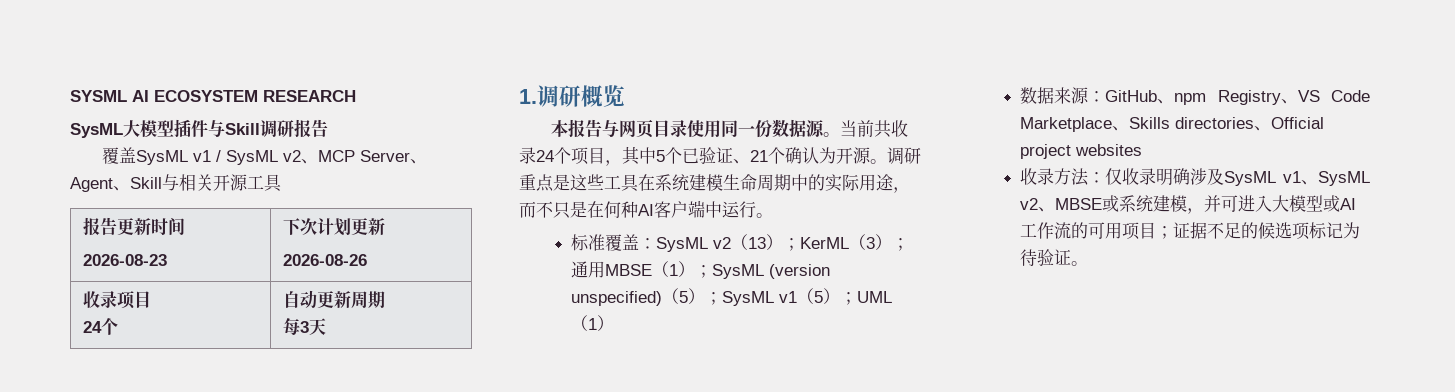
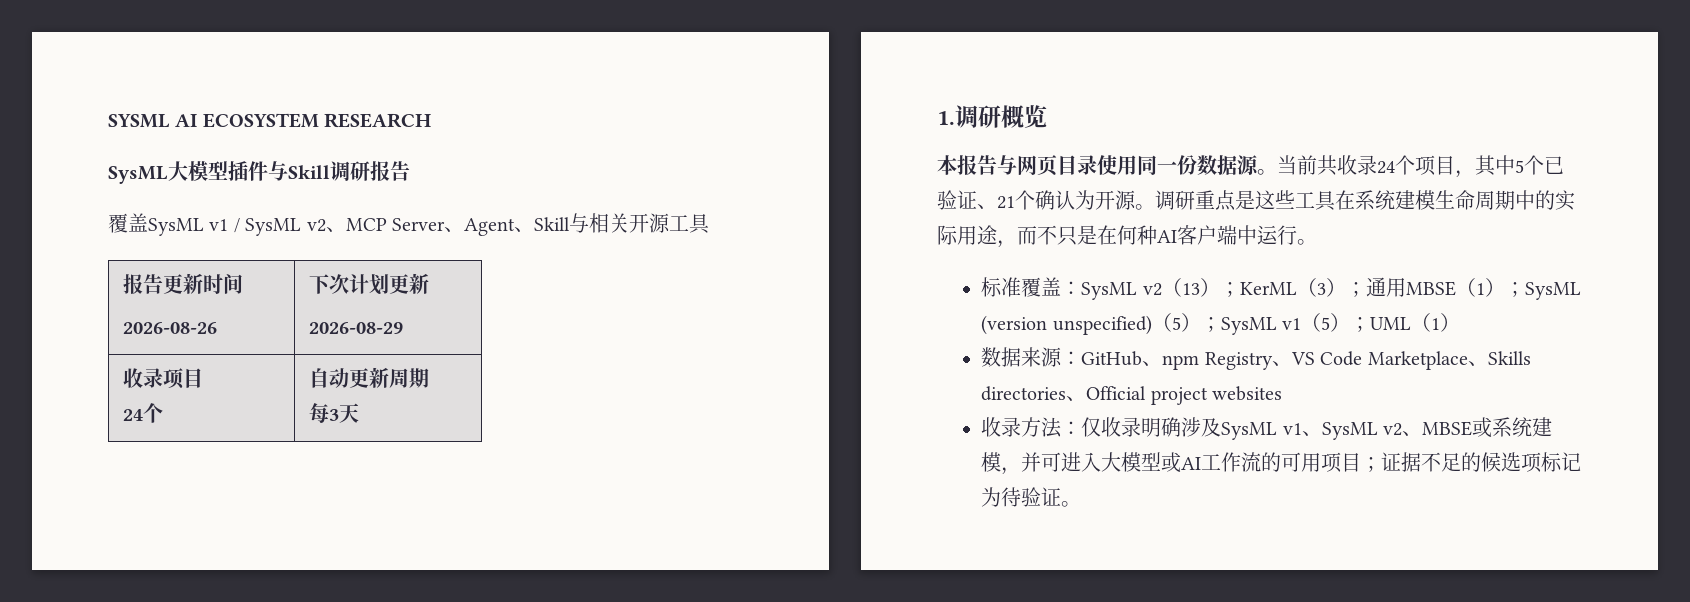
[83,254,168,266] 2026-08-23 -> [123,322,218,334] 2026-08-26
[283,254,368,266] 2026-08-26 -> [309,322,404,334] 2026-08-29

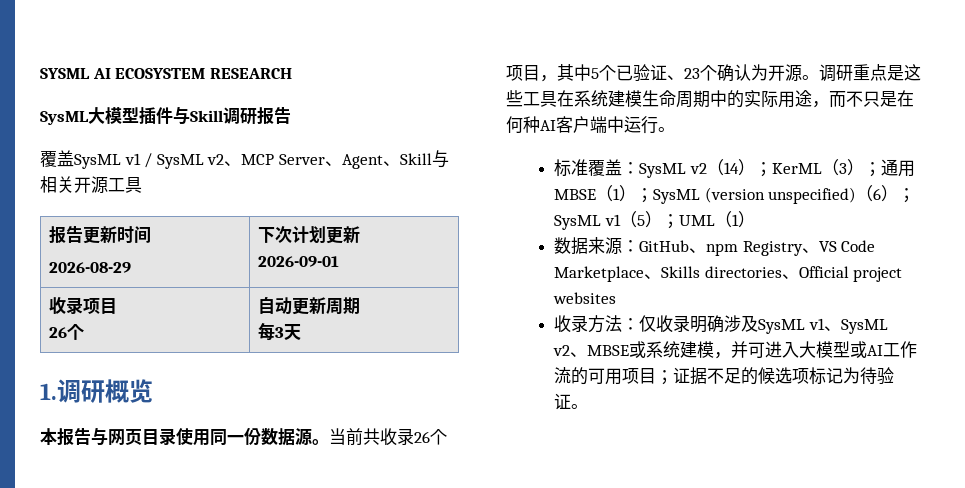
[123,322,218,334] 2026-08-26 -> [48,262,131,273] 2026-08-29
[309,322,404,334] 2026-08-29 -> [257,256,339,267] 2026-09-01
[123,409,144,421] 24 -> [48,327,67,338] 26
[1377,161,1395,174] 24 -> [414,431,430,443] 26
[997,196,1015,209] 21 -> [684,68,700,79] 23
[1181,283,1200,295] 13 -> [723,162,739,174] 14
[1171,317,1181,330] 5 -> [873,188,882,200] 6

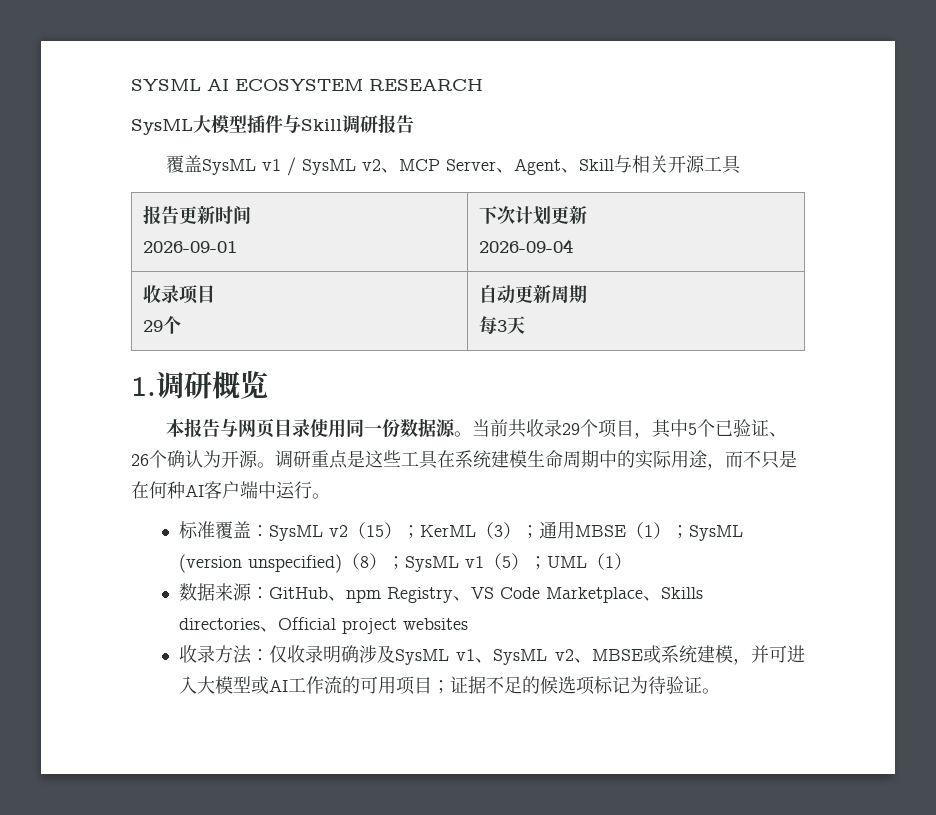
[48,262,131,273] 2026-08-29 -> [142,241,237,253] 2026-09-01
[257,256,339,267] 2026-09-01 -> [478,239,573,253] 2026-09-04
[48,327,67,338] 26 -> [142,320,163,332] 29
[414,431,430,443] 26 -> [562,423,581,435] 29
[684,68,700,79] 23 -> [131,454,149,466] 26
[723,162,739,174] 14 -> [365,525,384,537] 15
[873,188,882,200] 6 -> [359,556,369,568] 8

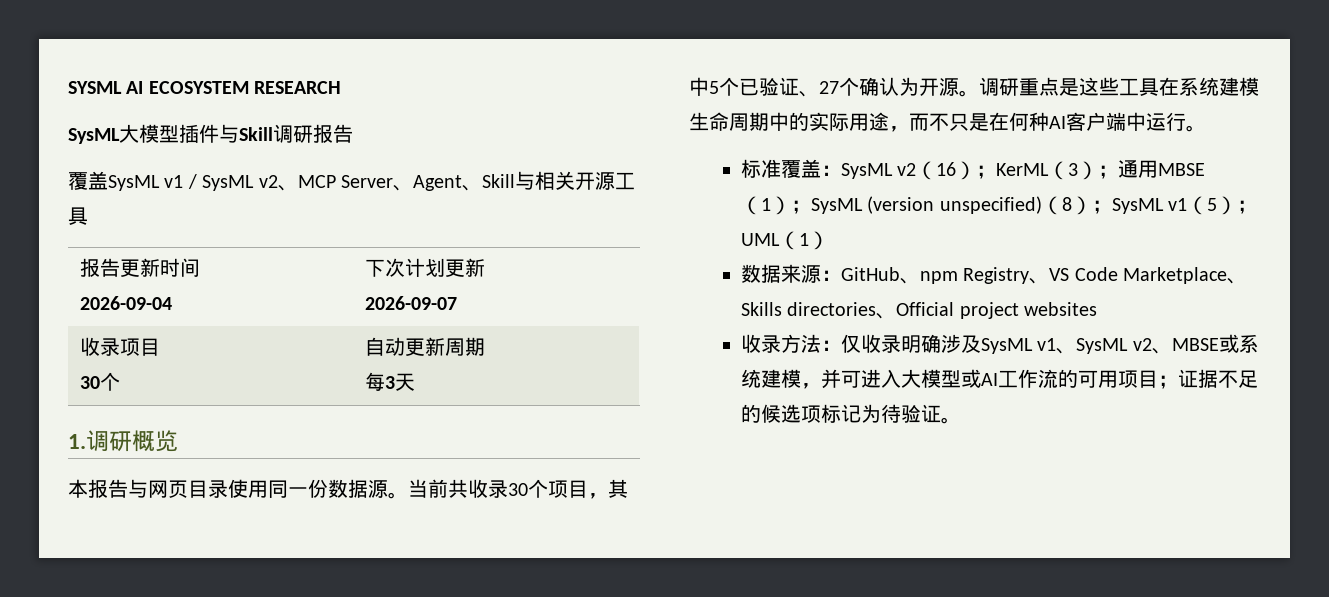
[142,241,237,253] 2026-09-01 -> [79,296,172,310] 2026-09-04
[478,239,573,253] 2026-09-04 -> [364,296,457,310] 2026-09-07
[142,320,163,332] 29 -> [79,376,100,389] 30
[562,423,581,435] 29 -> [508,483,528,496] 30
[131,454,149,466] 26 -> [819,81,839,94] 27
[365,525,384,537] 15 -> [936,162,957,176] 16

